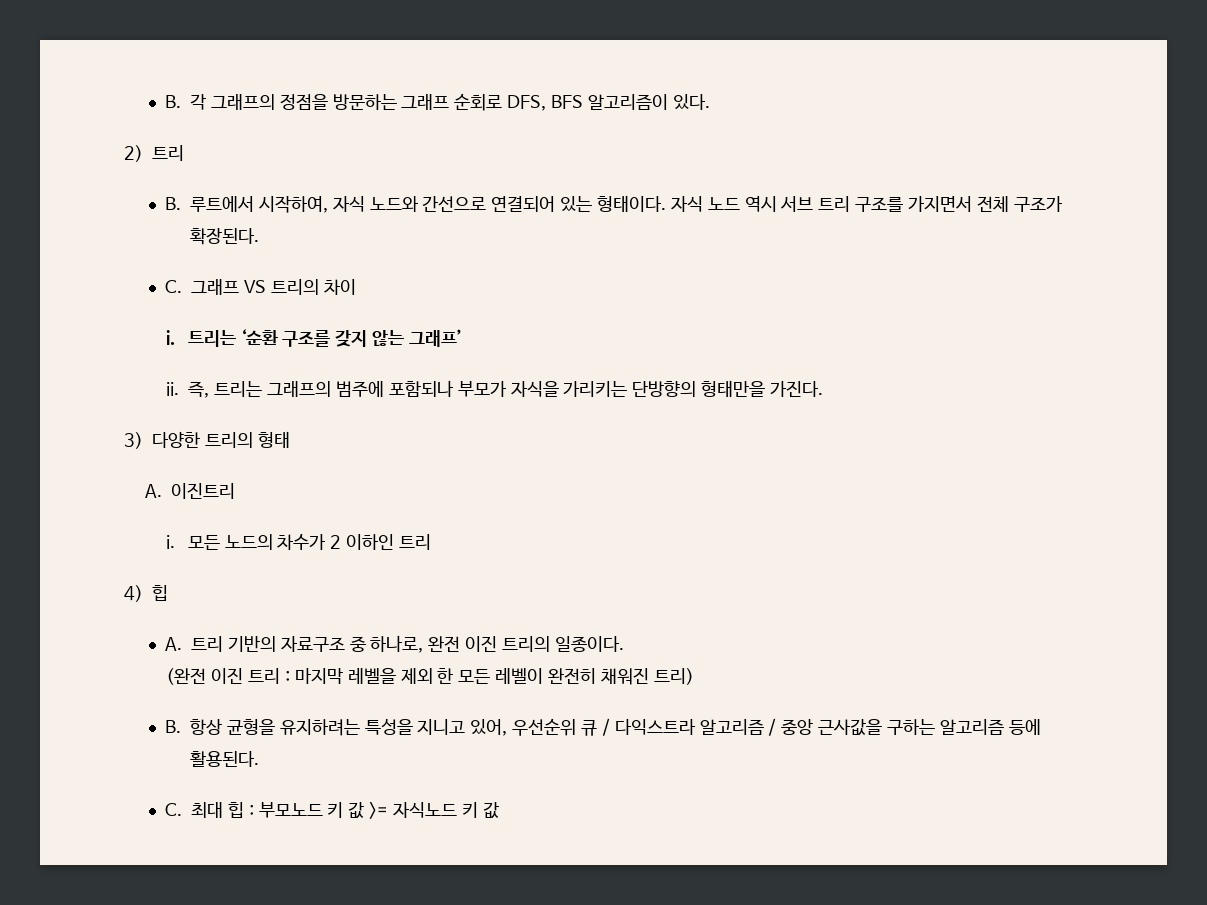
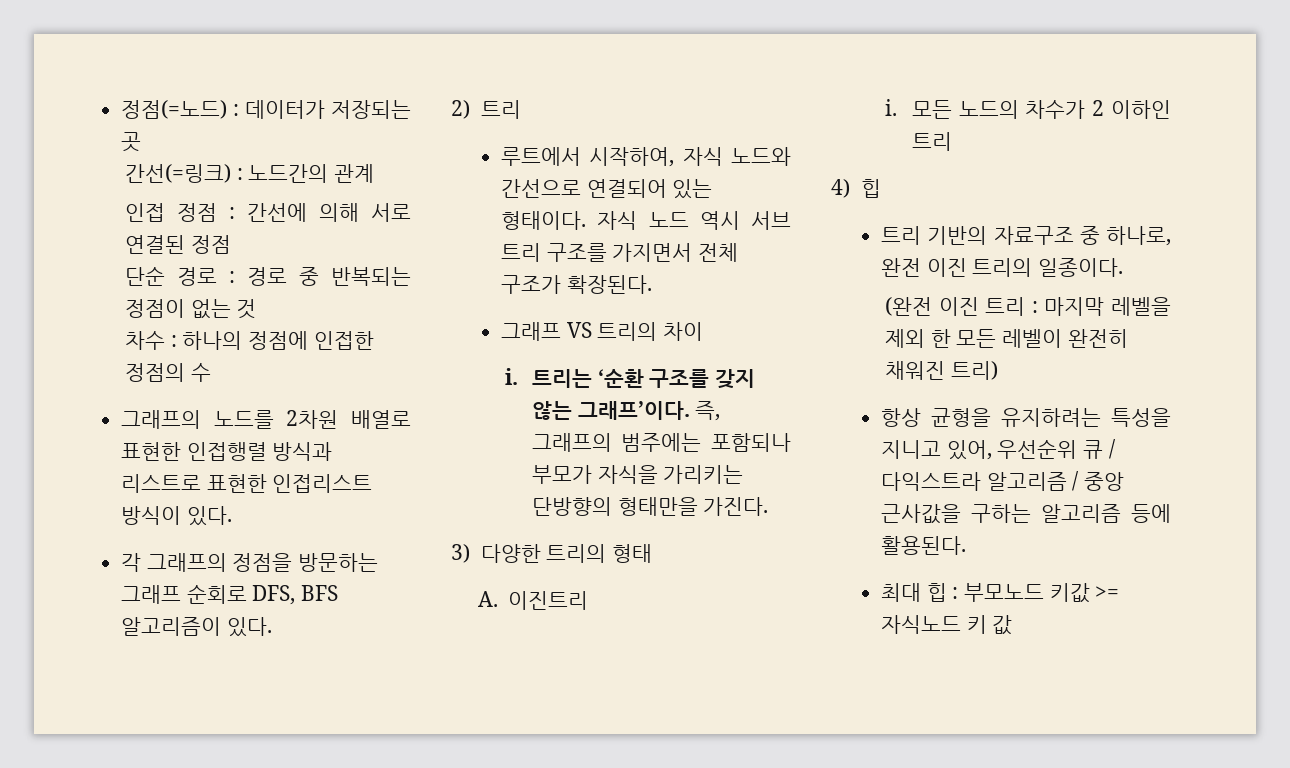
[165,95,182,108] B. -> [121,100,411,119] [121,132,142,152] [124,164,374,183] [124,203,411,222] [124,235,231,254] [124,266,411,286] [124,299,257,319] [124,331,374,350] [124,363,211,382] [121,410,411,429] [121,442,333,461] [121,474,373,493] [121,506,232,526] 정점(=노드) : 데이터가 저장되는 곳 // 간선(=링크) : 노드간의 관계 // 인접 정점 : 간선에 의해 서로 연결된 정점 // 단순 경로 : 경로 중 반복되는 정점이 없는 것 // 차수 : 하나의 정점에 인접한 정점의 수 // 그래프의 노드를 2차원 배열로 표현한 인접행렬 방식과 리스트로 표현한 인접리스트 방식이 있다. //
[165,197,182,210] B. -> (521, 109) none
[165,280,183,293] C. -> (652, 284) none
[408,329,462,347] [166,381,385,398] 그래프’ // ii. 즉, 트리는 그래프의 범주에 -> [577,401,721,421] [531,433,702,452] 그래프’이다. 즉, 그래프의 범주에는
[165,637,183,651] A. -> (881, 188) none
[165,720,182,733] B. -> (998, 370) none
[165,803,183,816] C. -> (967, 545) none
[327,802,365,819] 키 값 -> [1049,583,1090,603] 키값

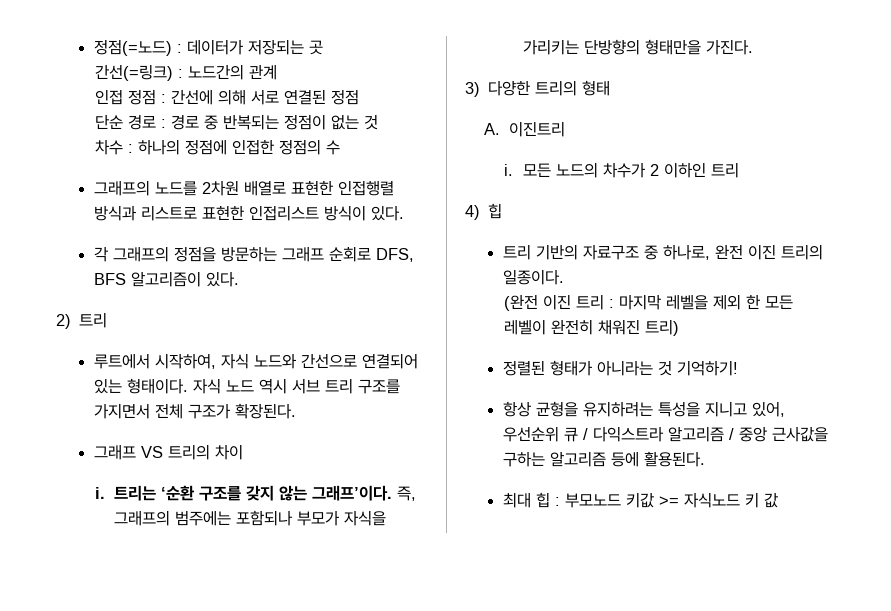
(998, 370) none -> [502,360,738,376] // 정렬된 형태가 아니라는 것 기억하기!

